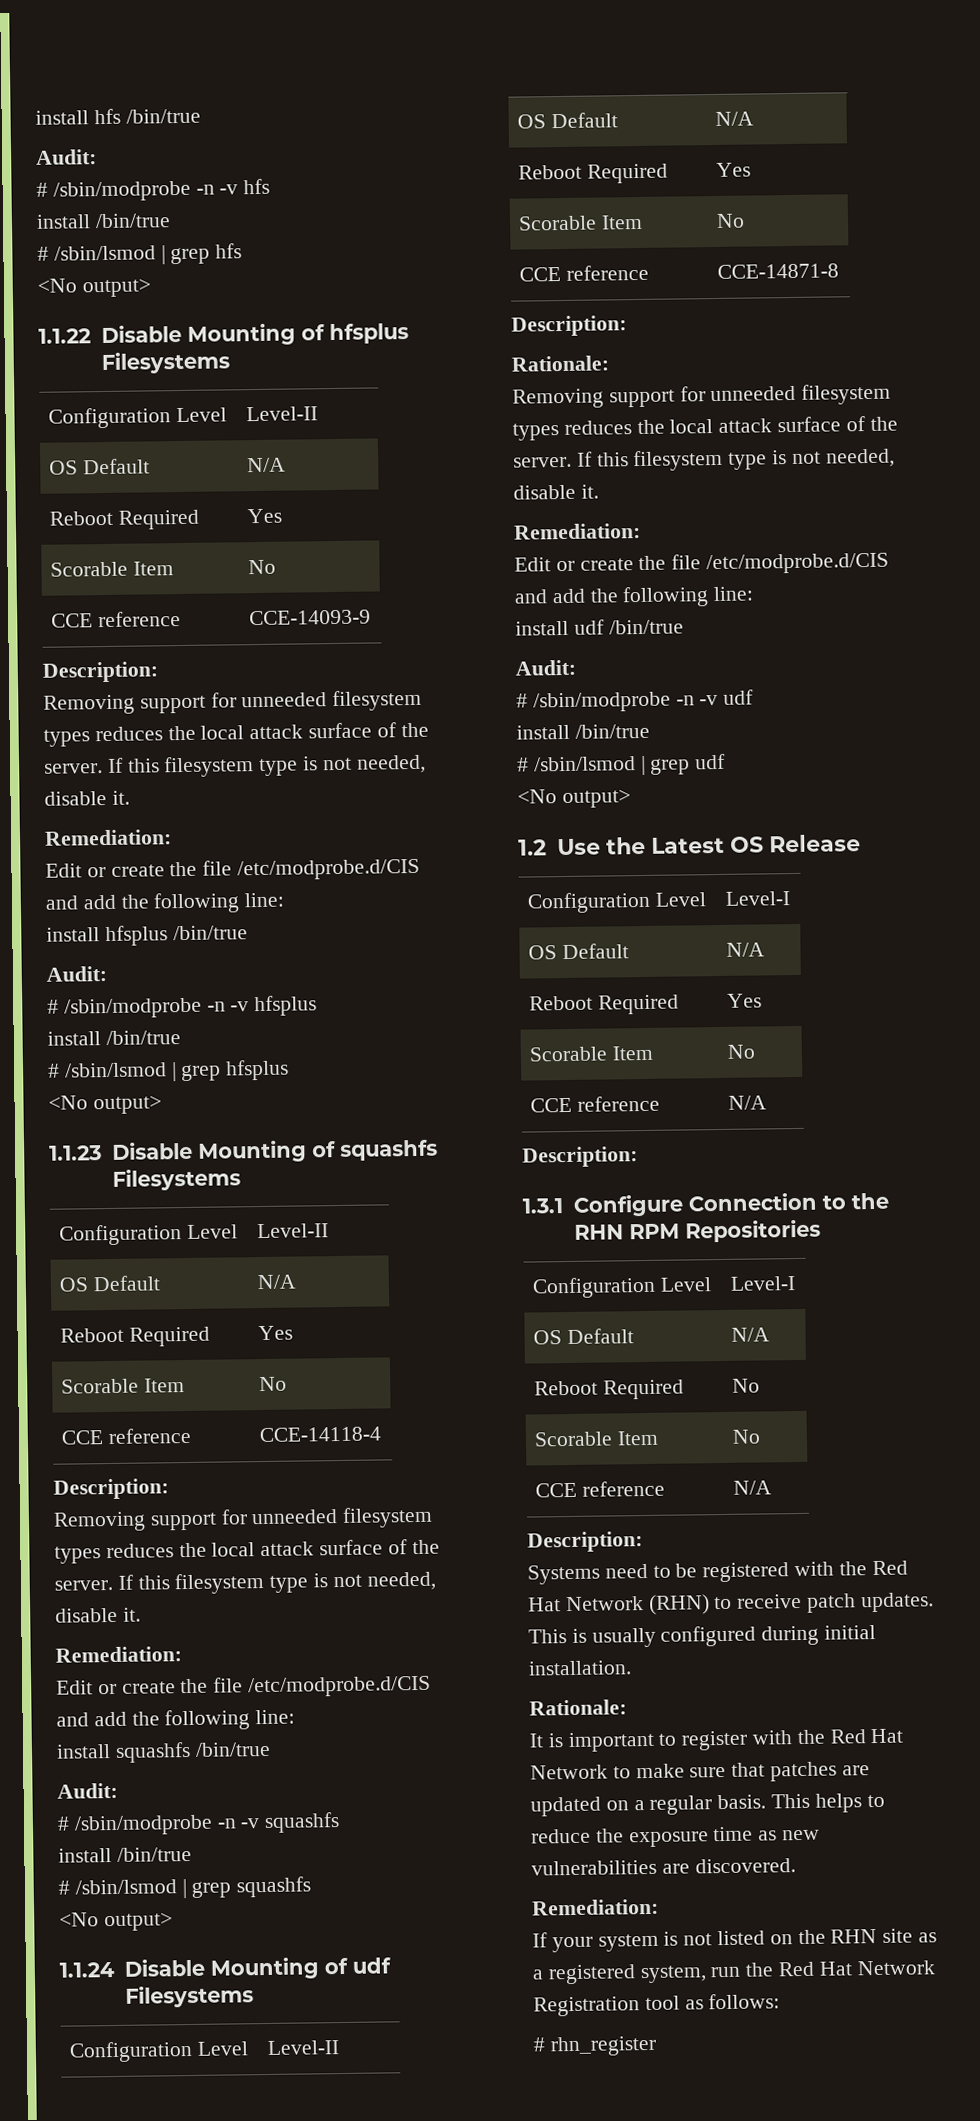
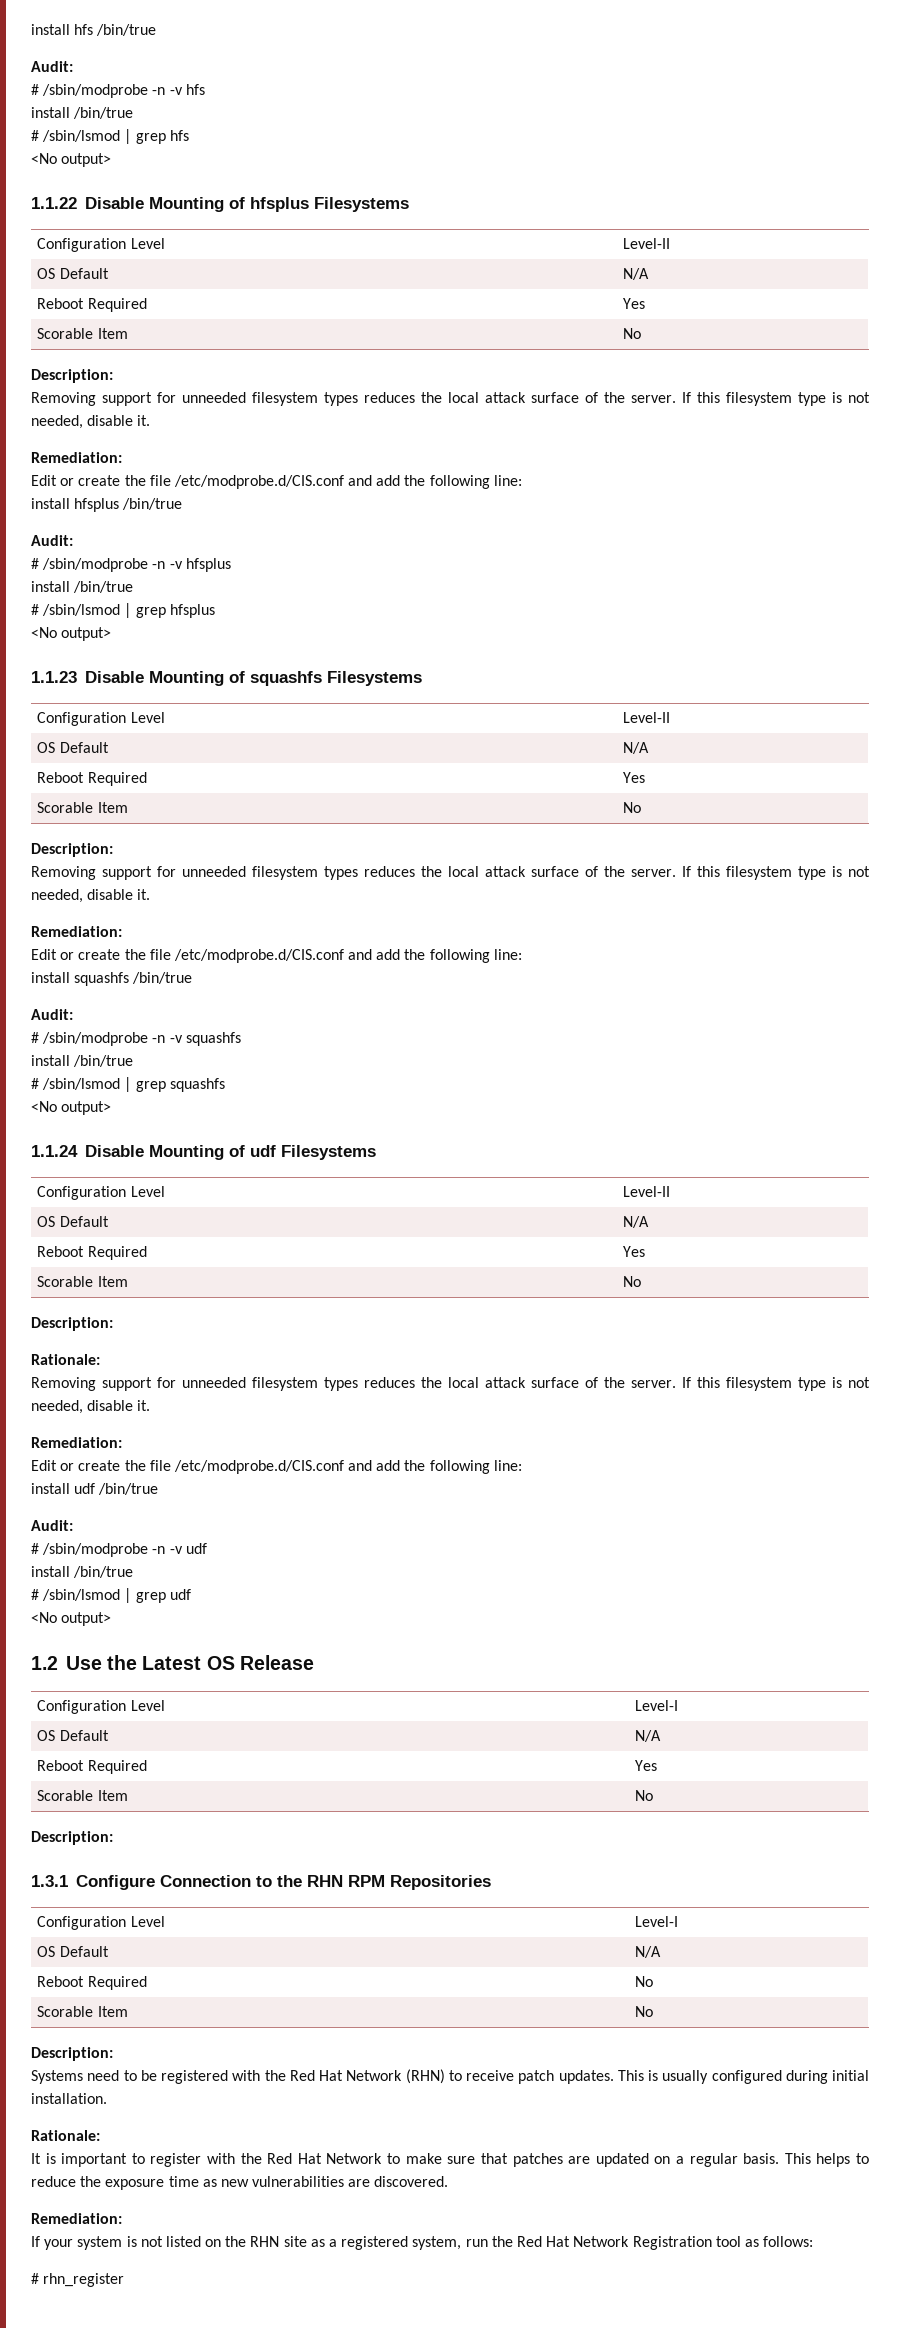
[50,611,181,628] [248,609,371,626] // CCE reference | CCE-14093-9 -> (642, 333) none
[237,858,421,881] /etc/modprobe.d/CIS -> [173,475,344,489] /etc/modprobe.d/CIS.conf
[60,1427,191,1445] [258,1426,381,1443] // CCE reference | CCE-14118-4 -> (642, 807) none
[248,1675,432,1698] /etc/modprobe.d/CIS -> [173,949,344,963] /etc/modprobe.d/CIS.conf
[518,264,649,282] [716,263,839,279] // CCE reference | CCE-14871-8 -> (642, 1281) none
[706,552,890,575] /etc/modprobe.d/CIS -> [173,1460,344,1474] /etc/modprobe.d/CIS.conf
[529,1095,660,1113] [727,1095,767,1110] // CCE reference | N/A -> (654, 1795) none
[534,1480,665,1498] [732,1480,772,1495] // CCE reference | N/A -> (654, 2011) none

